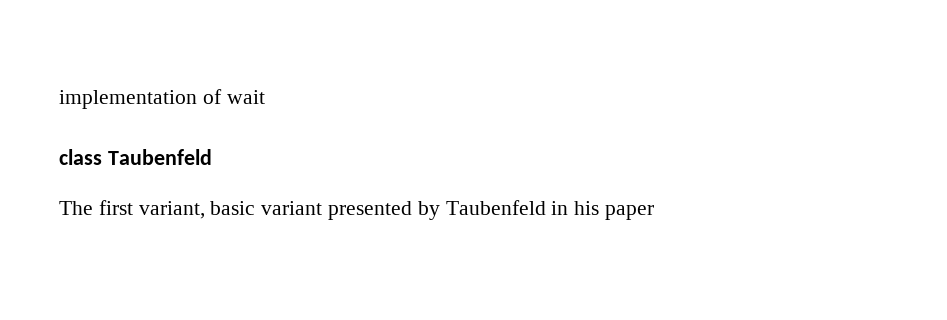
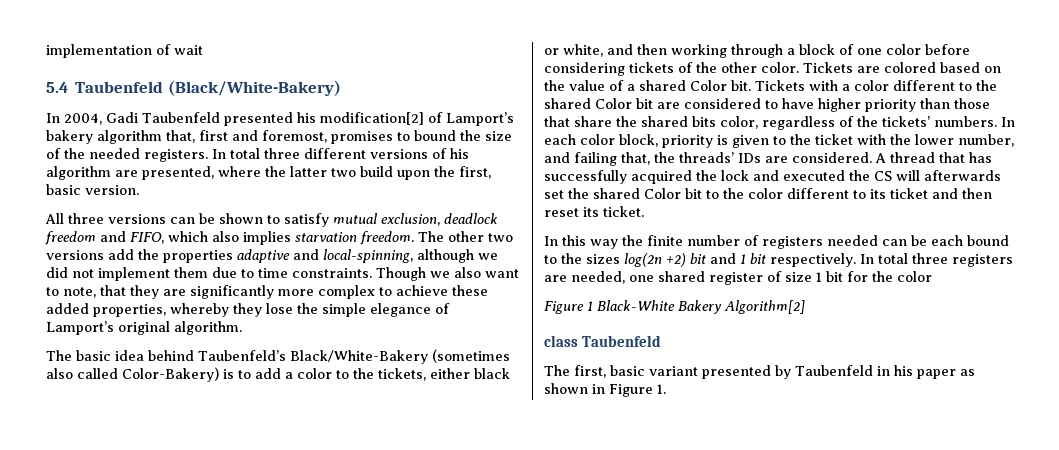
(265, 97) none -> [46,80,341,96] [46,112,514,126] [46,130,512,144] [46,148,469,162] [46,166,491,180] [46,184,139,195] [45,213,498,227] [45,231,513,245] [46,249,498,263] [46,267,519,281] [46,285,488,299] [46,303,450,317] [46,321,242,335] [46,349,510,364] [46,367,510,382] [544,44,970,58] [544,62,1001,76] [544,80,997,91] [544,98,990,112] [544,116,1015,130] [544,134,1014,148] [544,152,992,166] [544,170,1001,184] [544,188,992,199] [544,206,644,217] [544,235,1009,249] [544,253,1013,267] [544,271,932,285] [544,300,805,314] // 5.4 Taubenfeld (Black/White-Bakery) // In 2004, Gadi Taubenfeld presented his modification[2] of Lamport’s bakery algorithm that, first and foremost, promises to bound the size of the needed registers. In total three different versions of his algorithm are presented, where the latter two build upon the first, basic version. // All three versions can be shown to satisfy mutual exclusion, deadlock freedom and FIFO, which also implies starvation freedom. The other two versions add the properties adaptive and local-spinning, although we did not implement them due to time constraints. Though we also want to note, that they are significantly more complex to achieve these added properties, whereby they lose the simple elegance of Lamport’s original algorithm. // The basic idea behind Taubenfeld’s Black/White-Bakery (sometimes also called Color-Bakery) is to add a color to the tickets, either black or white, and then working through a block of one color before considering tickets of the other color. Tickets are colored based on the value of a shared Color bit. Tickets with a color different to the shared Color bit are considered to have higher priority than those that share the shared bits color, regardless of the tickets’ numbers. In each color block, priority is given to the ticket with the lower number, and failing that, the threads’ IDs are considered. A thread that has successfully acquired the lock and executed the CS will afterwards set the shared Color bit to the color different to its ticket and then reset its ticket. // In this way the finite number of registers needed can be each bound to the sizes log(2n +2) bit and 1 bit respectively. In total three registers are needed, one shared register of size 1 bit for the color // Figure 1 Black-White Bakery Algorithm[2]
[98,200,205,219] first variant, -> [574,365,606,378] first,
(655, 212) none -> [959,369,975,376] [544,383,666,397] as shown in Figure 1.

